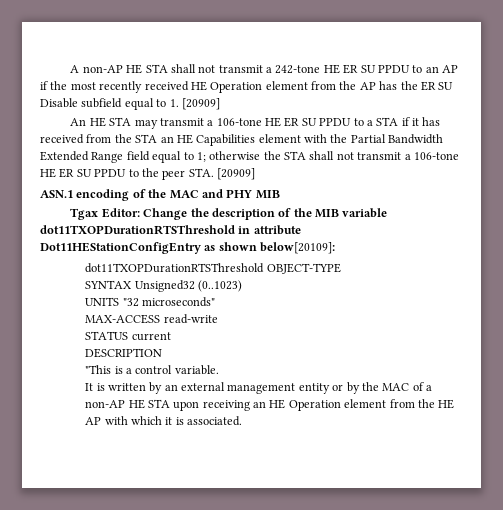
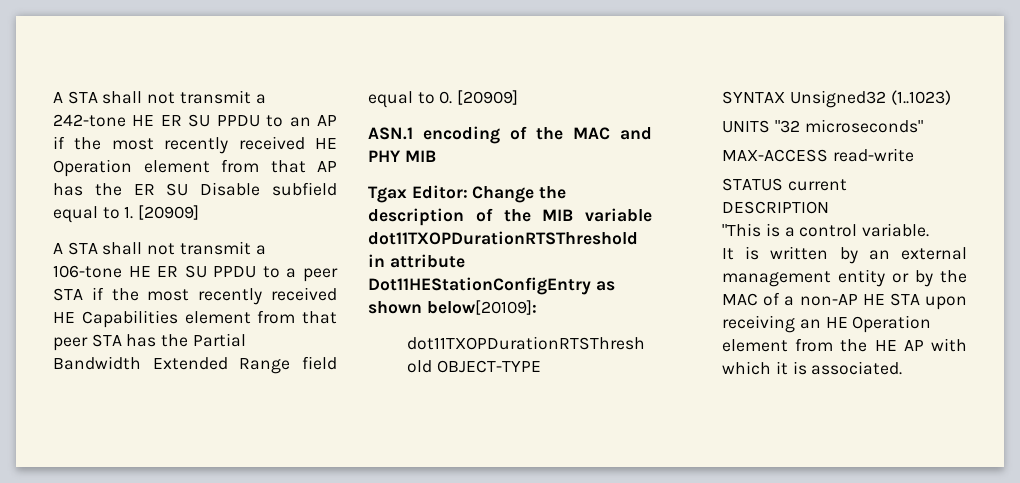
[70,64,143,74] A non-AP HE -> [53,92,63,103] A
[339,81,357,90] the -> [270,160,306,173] that
[70,117,441,129] [40,134,444,146] [40,151,281,163] An HE STA may transmit a 106-tone HE ER SU PPDU to a STA if it has received from the STA an HE Capabilities element with the Partial Bandwidth Extended Range field equal to 1; otherwise the -> [53,243,63,254] A
[141,168,214,180] the peer STA. -> [286,268,339,282] [53,287,337,305] [53,310,337,328] [53,333,246,351] [53,356,337,374] [368,91,453,108] a peer STA if the most recently received HE Capabilities element from that peer STA has the Partial Bandwidth Extended Range field equal to 0.
[197,280,242,292] (0..1023) -> [890,90,951,105] (1..1023)

